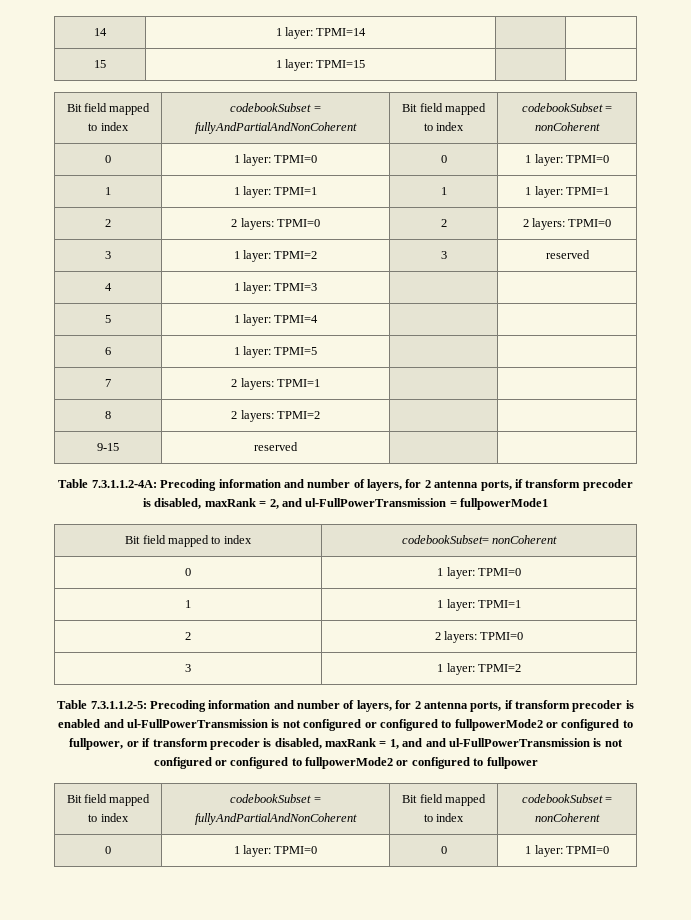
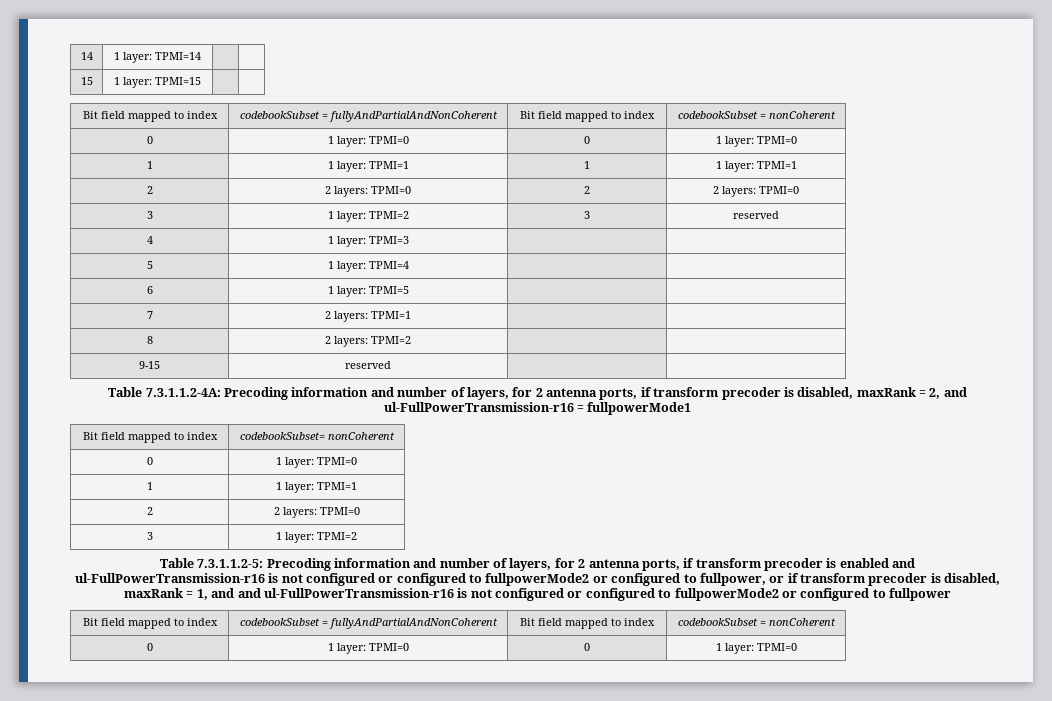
[305,498,447,507] ul-FullPowerTransmission -> [383,402,574,412] ul-FullPowerTransmission-r16
[127,719,268,728] ul-FullPowerTransmission -> [74,573,265,583] ul-FullPowerTransmission-r16
[448,738,590,747] ul-FullPowerTransmission -> [263,588,454,598] ul-FullPowerTransmission-r16

